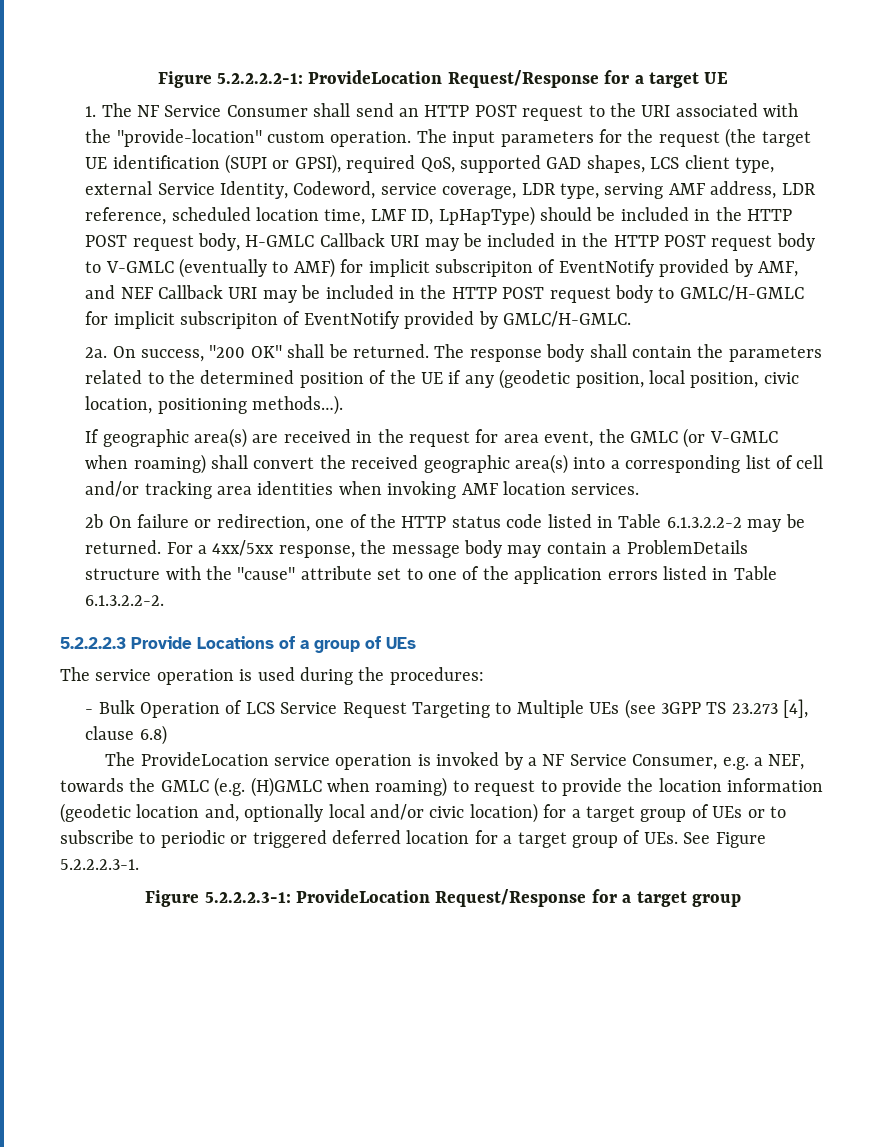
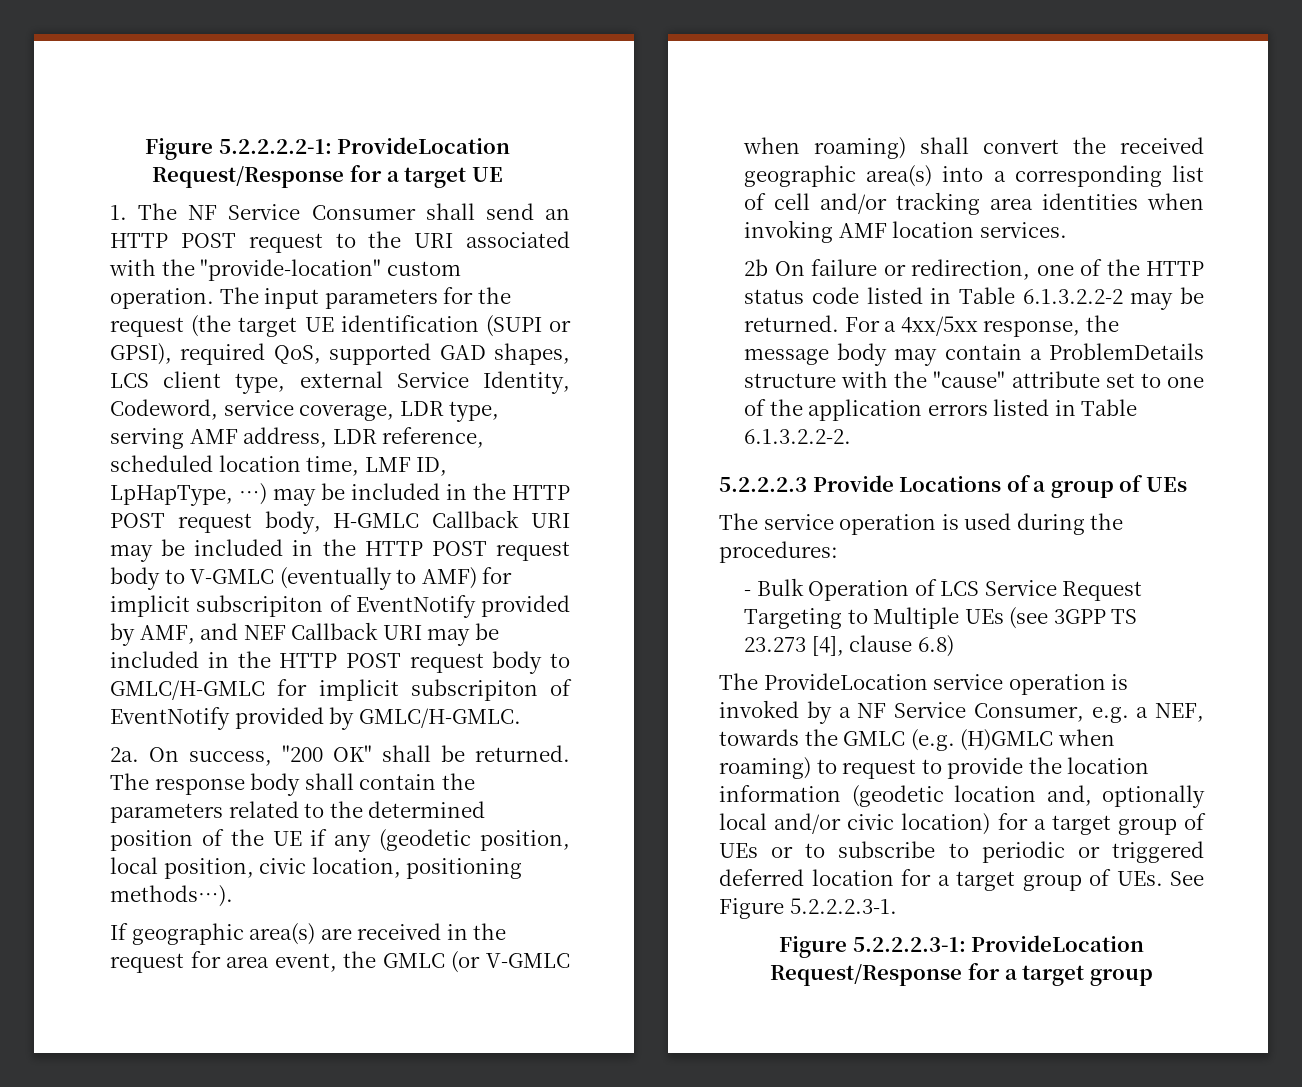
[438,206,592,226] LpHapType) should -> [110,483,317,506] LpHapType, …) may

